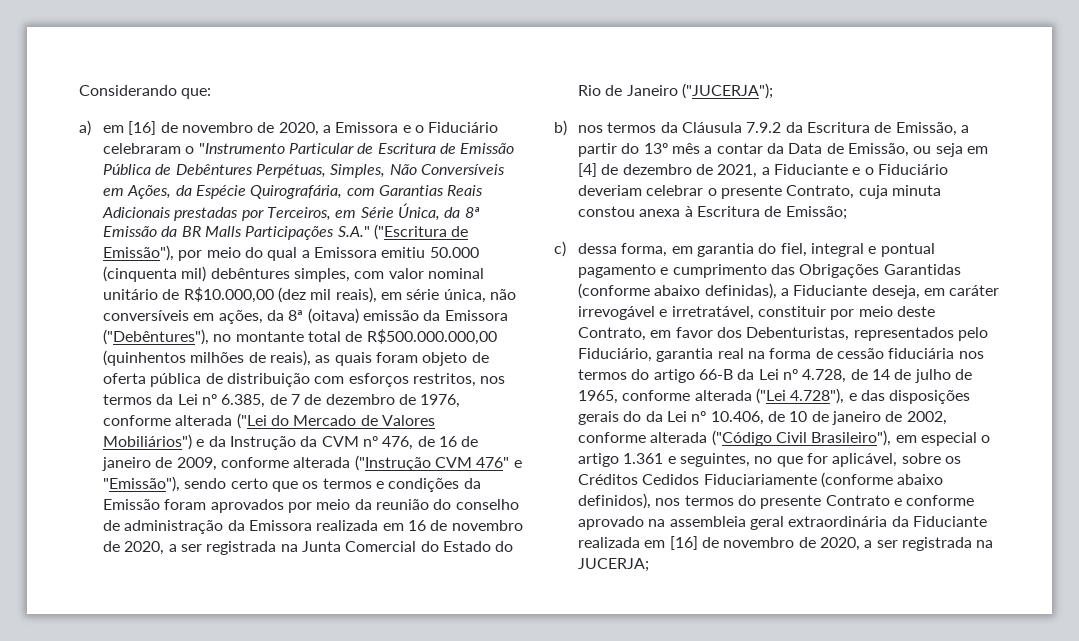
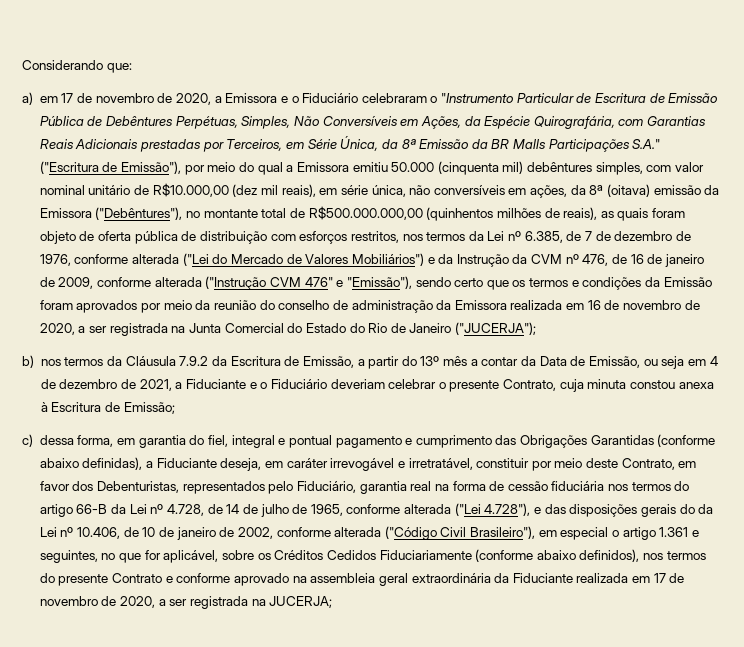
[128,121,157,135] [16] -> [61,93,74,103] 17
[578,163,598,177] [4] -> [709,356,718,366] 4
[669,536,698,550] [16] -> [653,573,666,583] 17

